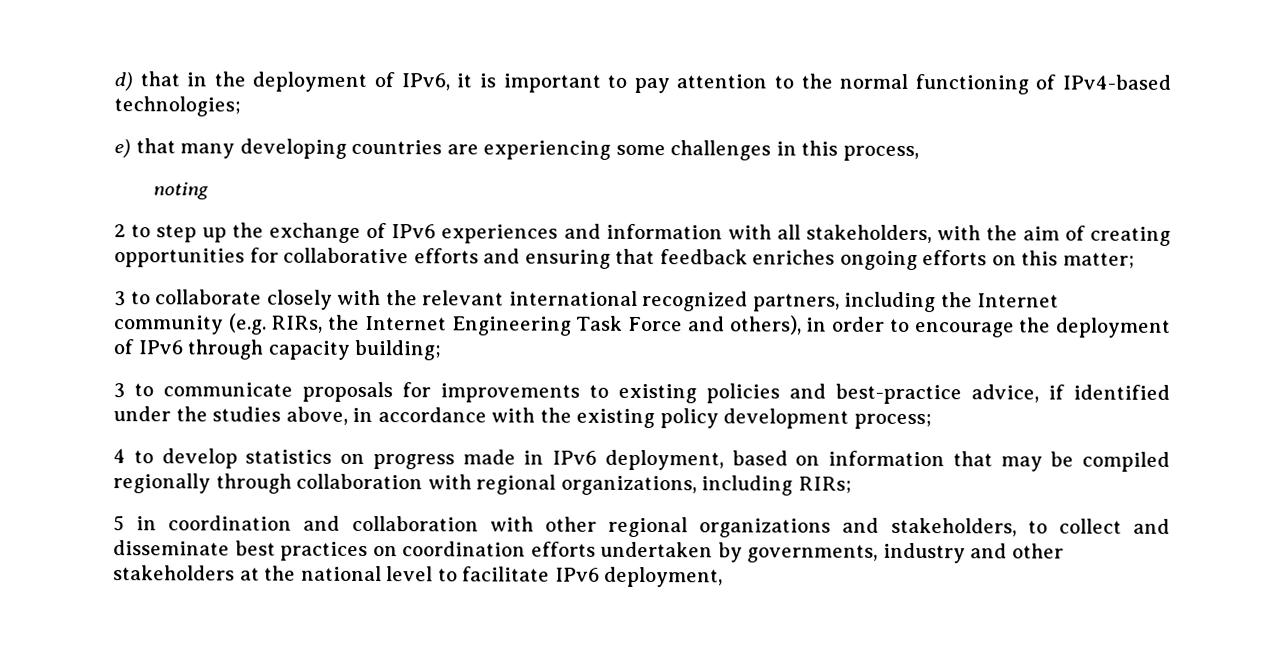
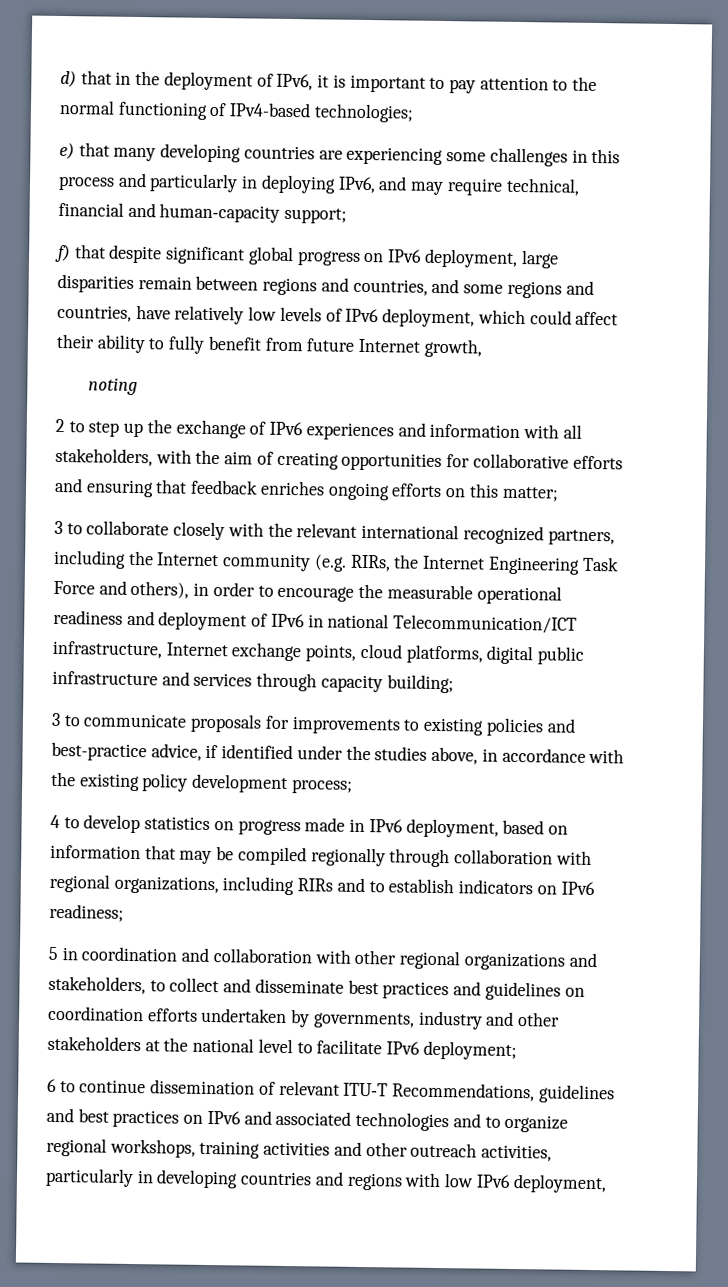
[842,145,919,162] process, -> [58,172,580,196] [58,201,348,224] [54,244,559,269] [57,273,594,299] [57,304,619,328] [56,333,482,358] process and particularly in deploying IPv6, and may require technical, financial and human‑capacity support; // f) that despite significant global progress on IPv6 deployment, large disparities remain between regions and countries, and some regions and countries, have relatively low levels of IPv6 deployment, which could affect their ability to fully benefit from future Internet growth,
[1055,317,1171,338] [113,339,183,355] deployment of IPv6 -> [386,584,562,605] [53,609,578,634] [52,640,585,665] [52,670,253,687] measurable operational readiness and deployment of IPv6 in national Telecommunication/ICT infrastructure, Internet exchange points, cloud platforms, digital public infrastructure and services
[797,476,852,494] RIRs; -> [297,877,595,896] [49,903,124,922] RIRs and to establish indicators on IPv6 readiness;
(369, 551) none -> [453,981,561,1001] and guidelines
(600, 574) none -> [422,1040,517,1061] [47,1078,615,1104] [46,1107,569,1133] [46,1137,553,1162] [45,1167,511,1191] deployment; // 6 to continue dissemination of relevant ITU‑T Recommendations, guidelines and best practices on IPv6 and associated technologies and to organize regional workshops, training activities and other outreach activities, particularly in developing countries and regions with low IPv6

